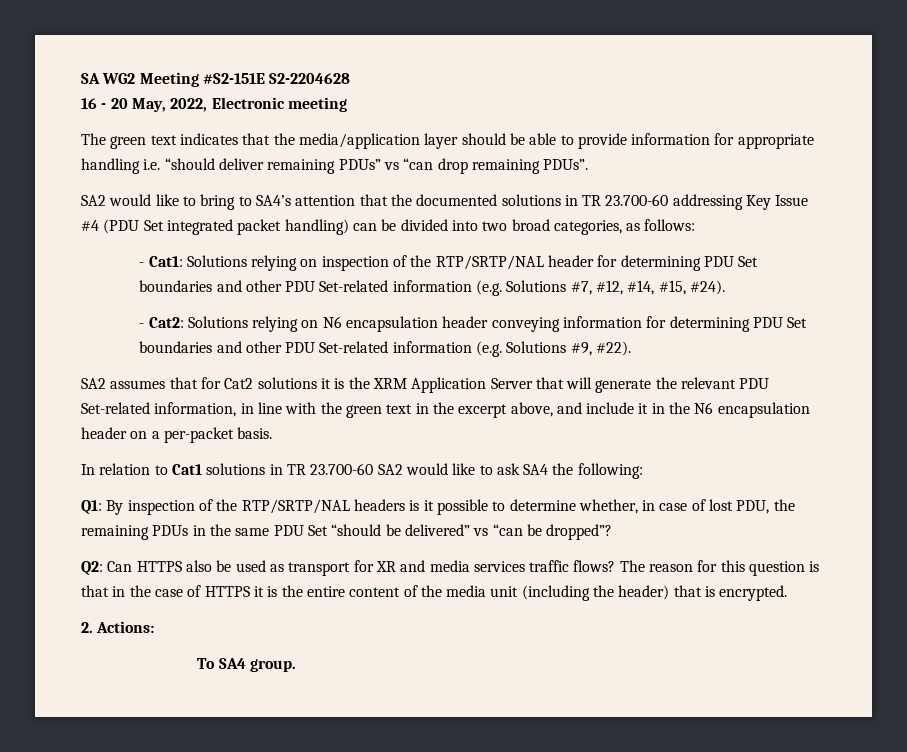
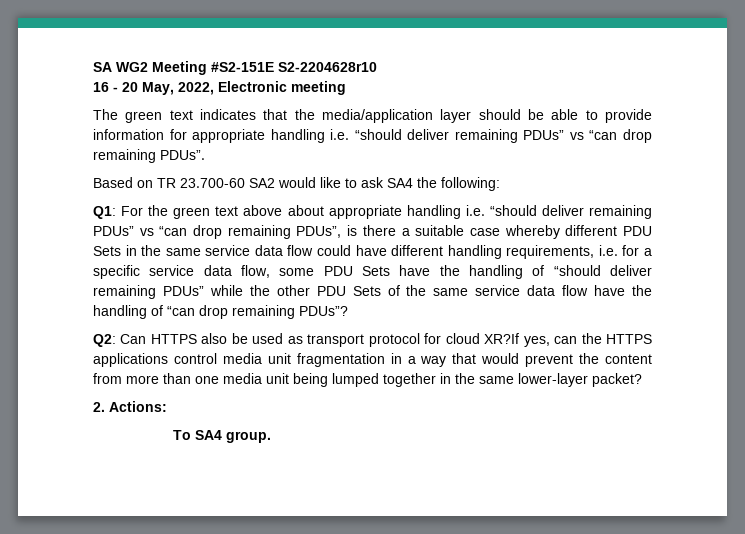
[269,73,351,84] S2-2204628 -> [278,62,377,72] S2-2204628r10
[81,194,809,210] [81,219,696,235] [139,255,759,271] [139,280,726,296] [139,316,808,332] [139,341,632,357] [81,377,770,393] [81,402,810,418] [81,427,273,443] [81,463,283,475] SA2 would like to bring to SA4’s attention that the documented solutions in TR 23.700-60 addressing Key Issue #4 (PDU Set integrated packet handling) can be divided into two broad categories, as follows: // - Cat1: Solutions relying on inspection of the RTP/SRTP/NAL header for determining PDU Set boundaries and other PDU Set-related information (e.g. Solutions #7, #12, #14, #15, #24). // - Cat2: Solutions relying on N6 encapsulation header conveying information for determining PDU Set boundaries and other PDU Set-related information (e.g. Solutions #9, #22). // SA2 assumes that for Cat2 solutions it is the XRM Application Server that will generate the relevant PDU Set-related information, in line with the green text in the excerpt above, and include it in the N6 encapsulation header on a per-packet basis. // In relation to Cat1 solutions in -> [93,177,153,188] Based on
[106,499,795,515] [81,524,613,540] By inspection of the RTP/SRTP/NAL headers is it possible to determine whether, in case of lost PDU, the remaining PDUs in the same PDU Set “should be delivered” vs “can be dropped”? -> [121,205,652,219] [93,225,652,239] [93,245,652,259] [93,265,652,279] [93,285,653,299] [93,305,348,319] For the green text above about appropriate handling i.e. “should deliver remaining PDUs” vs “can drop remaining PDUs”, is there a suitable case whereby different PDU Sets in the same service data flow could have different handling requirements, i.e. for a specific service data flow, some PDU Sets have the handling of “should deliver remaining PDUs” while the other PDU Sets of the same service data flow have the handling of “can drop remaining PDUs”?
[353,560,820,576] [81,585,788,601] for XR and media services traffic flows? The reason for this question is that in the case of HTTPS it is the entire content of the media unit (including the header) that is encrypted. -> [368,333,652,347] [93,353,653,367] [93,373,642,387] protocol for cloud XR?If yes, can the HTTPS applications control media unit fragmentation in a way that would prevent the content from more than one media unit being lumped together in the same lower-layer packet?

